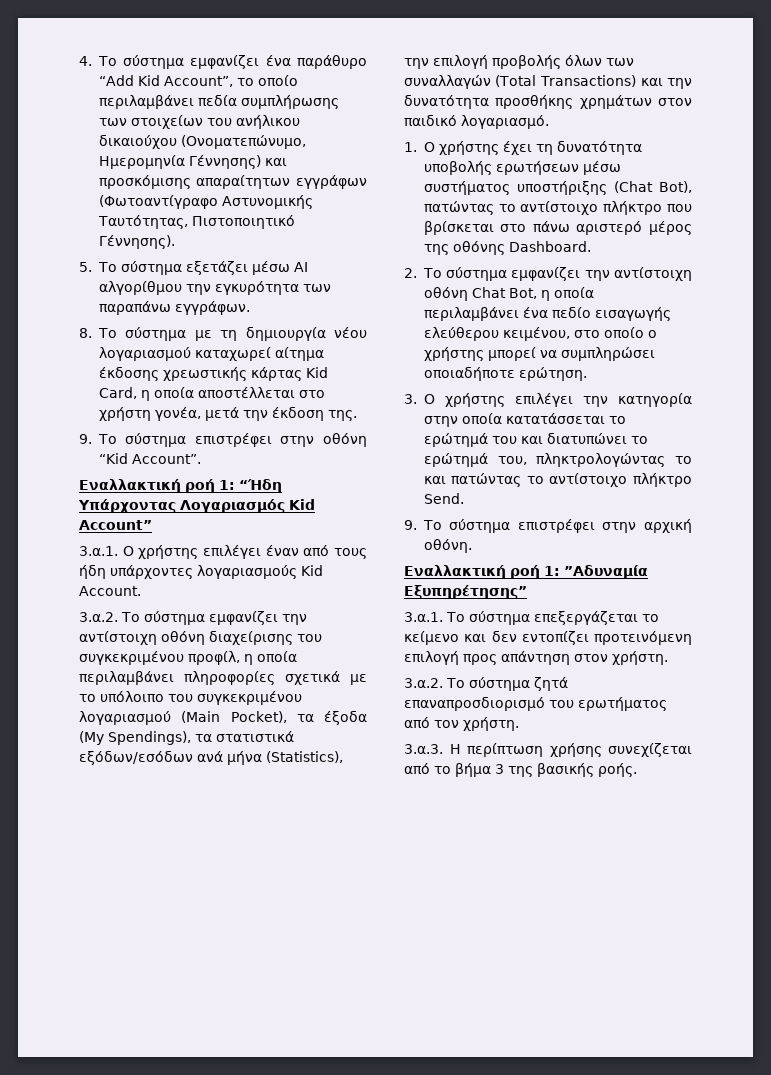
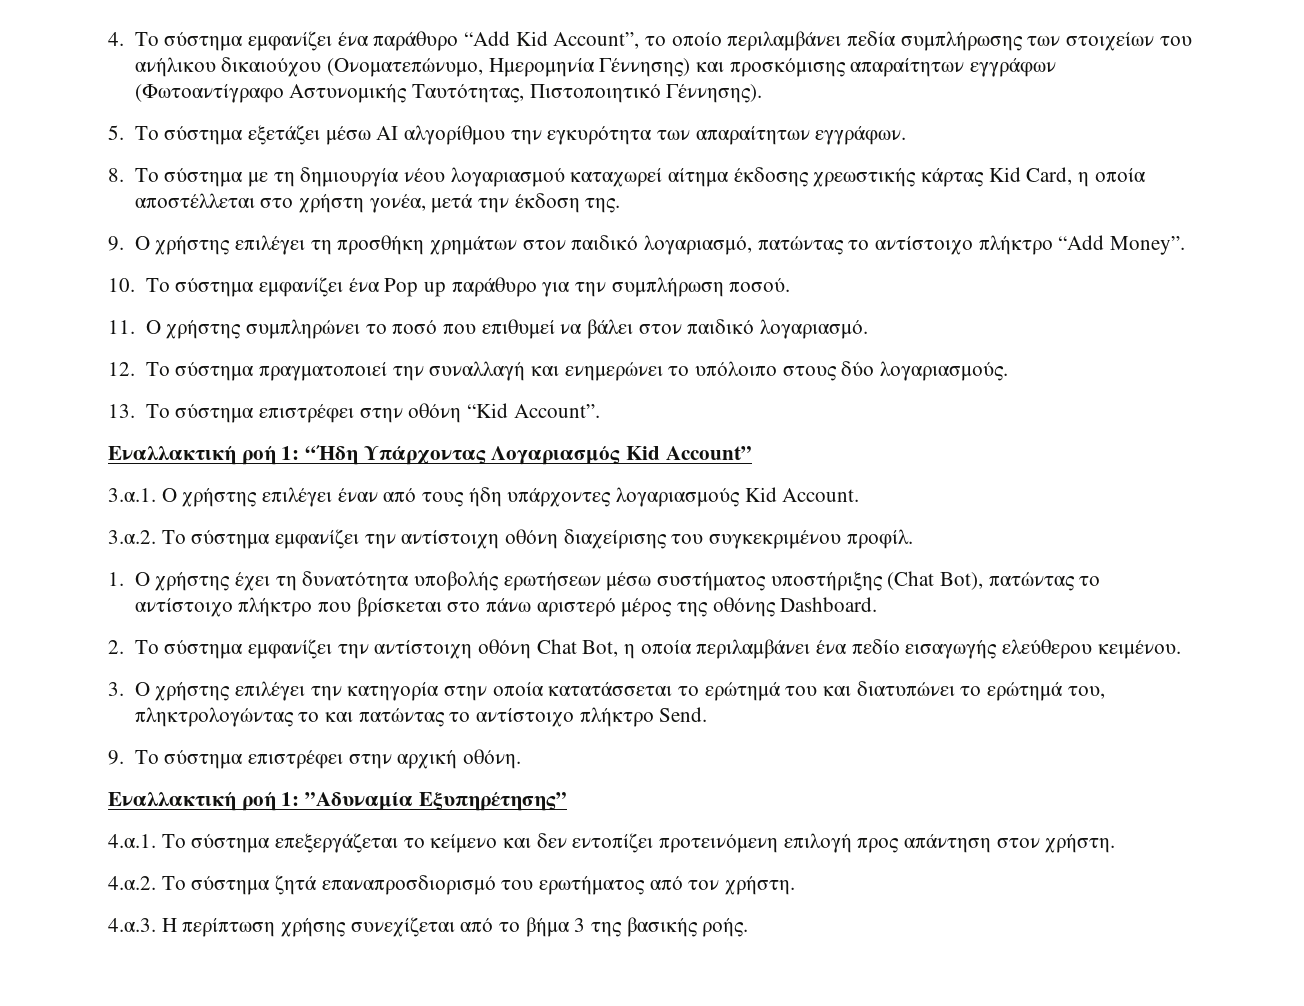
[98,301,171,315] παραπάνω -> [695,126,810,145] απαραίτητων
(92, 439) none -> [134,235,1185,255] [108,277,791,297] [108,319,868,339] [108,361,1008,381] [108,404,135,418] Ο χρήστης επιλέγει τη προσθήκη χρημάτων στον παιδικό λογαριασμό, πατώντας το αντίστοιχο πλήκτρο “Add Money”. // 10. Το σύστημα εμφανίζει ένα Pop up παράθυρο για την συμπλήρωση ποσού. // 11. Ο χρήστης συμπληρώνει το ποσό που επιθυμεί να βάλει στον παιδικό λογαριασμό. // 12. Το σύστημα πραγματοποιεί την συναλλαγή και ενημερώνει το υπόλοιπο στους δύο λογαριασμούς. // 13.
[188,651,297,665] [79,671,367,685] [79,691,302,705] [79,711,367,725] [79,731,294,745] [79,751,343,765] [404,55,634,69] [404,75,692,89] [404,95,692,109] [404,115,549,129] προφίλ, η οποία περιλαμβάνει πληροφορίες σχετικά με το υπόλοιπο του συγκεκριμένου λογαριασμού (Main Pocket), τα έξοδα (My Spendings), τα στατιστικά εξόδων/εσόδων ανά μήνα (Statistics), την επιλογή προβολής όλων των συναλλαγών (Total Transactions) και την δυνατότητα προσθήκης χρημάτων στον παιδικό λογαριασμό. -> [846,529,913,549] προφίλ.
[502,327,657,341] [423,347,655,361] [423,367,587,381] κειμένου, στο οποίο ο χρήστης μπορεί να συμπληρώσει οποιαδήποτε ερώτηση. -> [1097,640,1181,659] κειμένου.
[404,612,443,622] 3.α.1. -> [108,834,156,848] 4.α.1.
[404,678,443,688] 3.α.2. -> [108,876,156,890] 4.α.2.
[404,744,443,754] 3.α.3. -> [108,918,156,932] 4.α.3.

